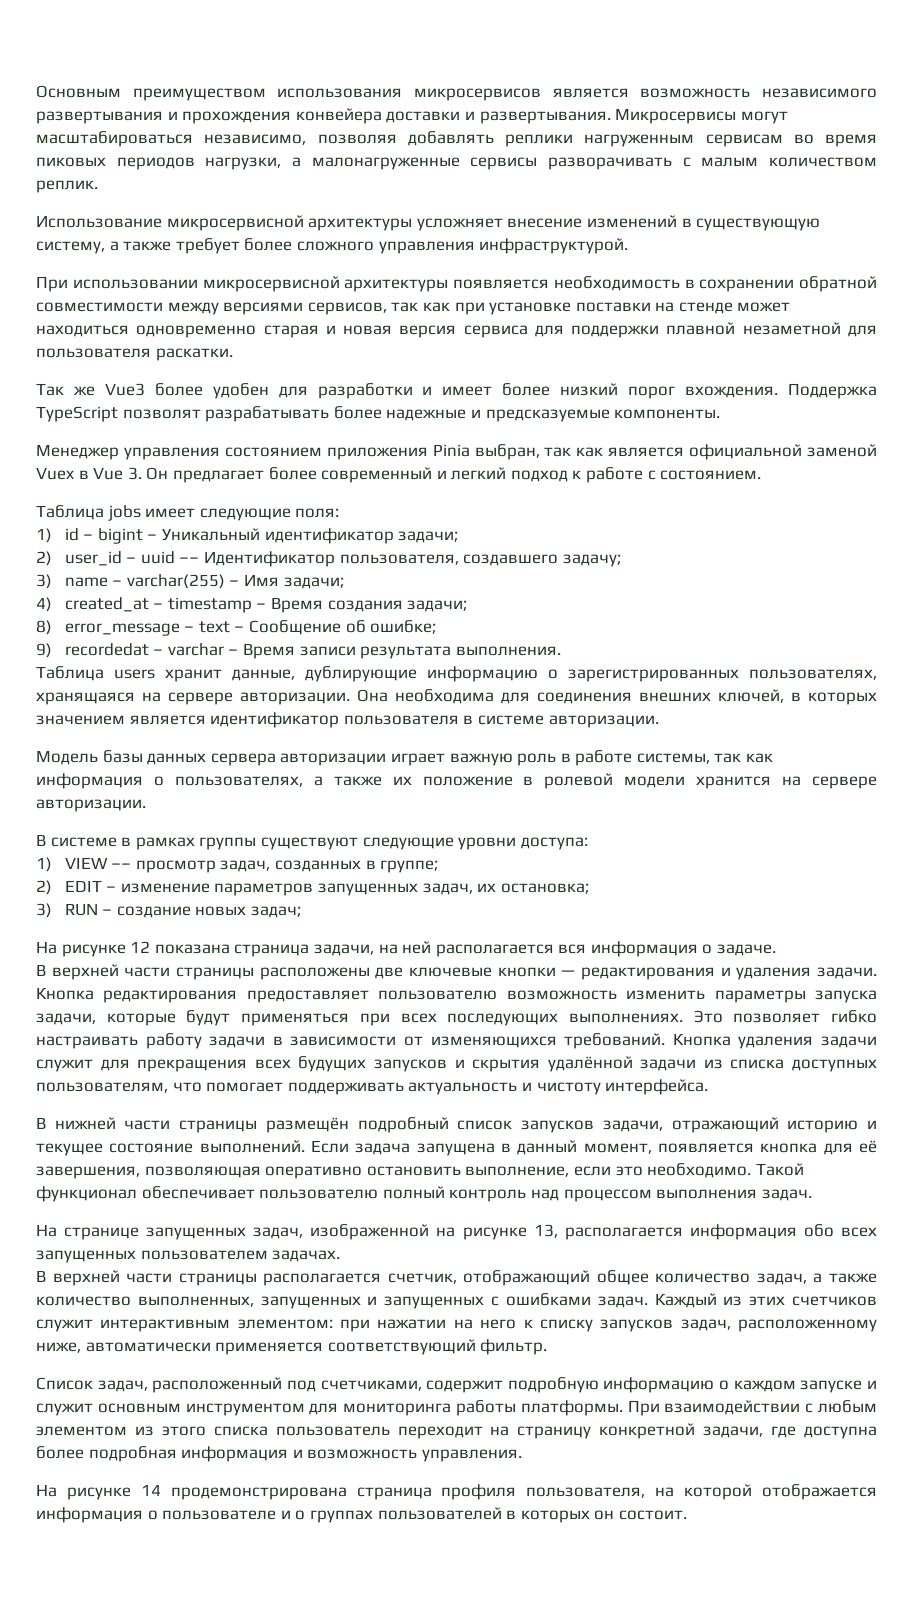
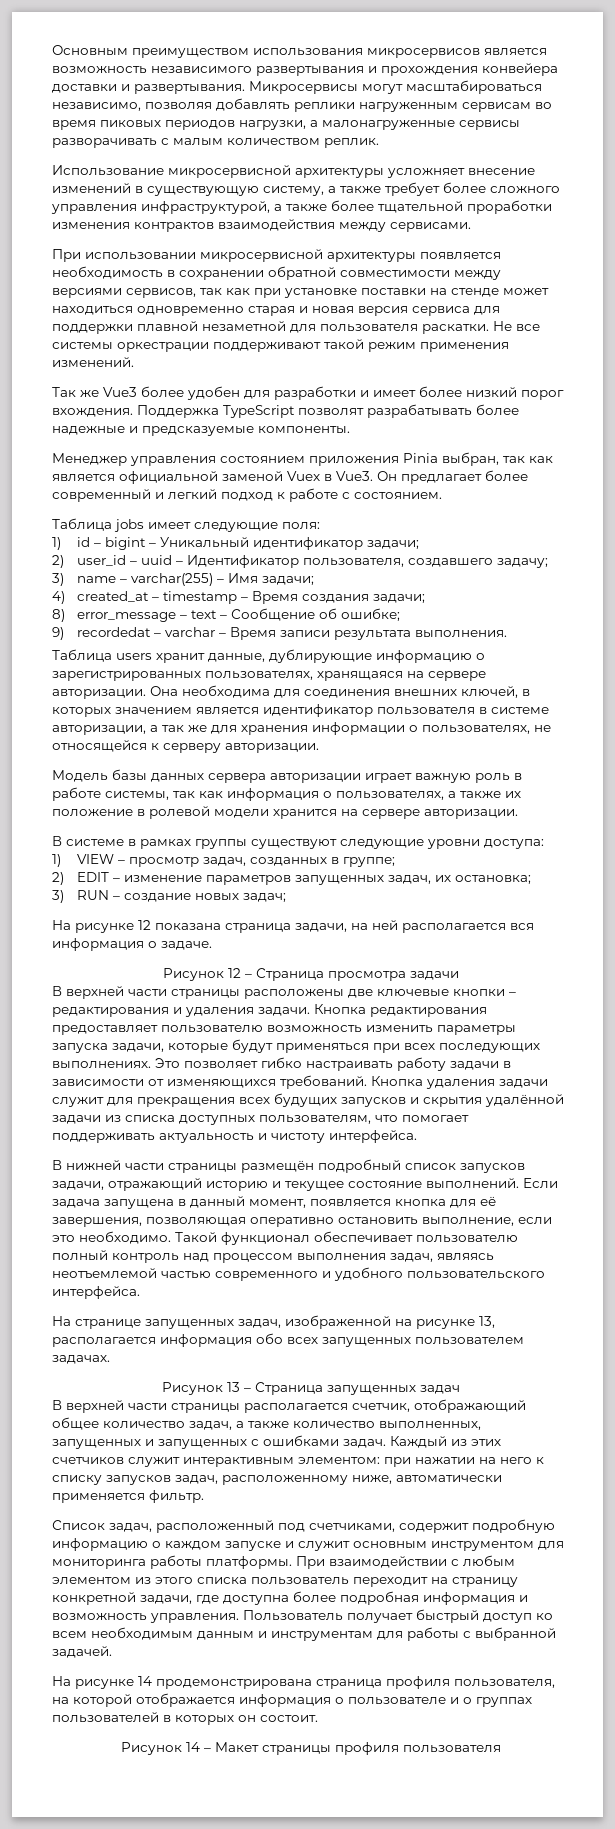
[479,238,629,254] инфраструктурой. -> [141,200,552,214] [52,219,471,232] инфраструктурой, а также более тщательной проработки изменения контрактов взаимодействия между сервисами.
(233, 354) none -> [493,321,540,331] [52,339,509,352] [52,357,134,367] Не все системы оркестрации поддерживают такой режим применения изменений.
[93,467,142,480] Vue 3. -> [336,471,373,481] Vue3.
[179,557,200,563] –– -> [175,561,183,565] –
(544, 720) none -> [52,722,551,735] [52,740,221,753] авторизации, а так же для хранения информации о пользователях, не относящейся к серверу
[111,863,132,869] –– -> [117,860,125,864] –
(777, 950) none -> [162,968,459,981] // Рисунок 12 – Страница просмотра задачи
[561,970,576,976] — -> [509,992,516,996] –
[761,1189,812,1201] задач. -> [390,1253,494,1262] [52,1267,545,1281] [52,1286,140,1299] задач, являясь неотъемлемой частью современного и удобного пользовательского интерфейса.
(341, 1256) none -> [161,1382,460,1395] // Рисунок 13 – Страница запущенных задач
[327,1339,476,1355] соответствующий -> (145, 1498) none
(522, 1455) none -> [243,1609,553,1623] [52,1627,556,1641] [52,1646,112,1658] Пользователь получает быстрый доступ ко всем необходимым данным и инструментам для работы с выбранной задачей.
(687, 1515) none -> [120,1742,501,1755] // Рисунок 14 – Макет страницы профиля пользователя

